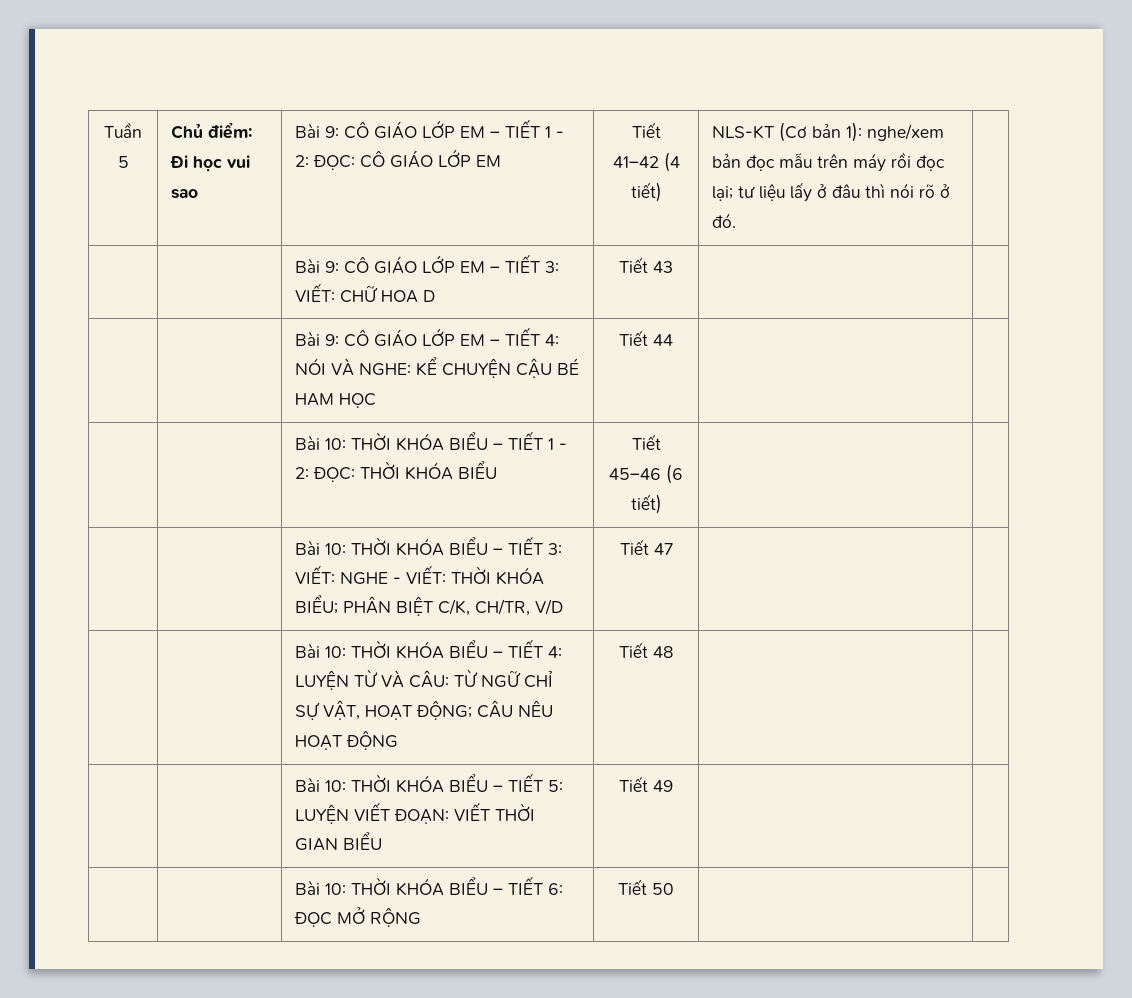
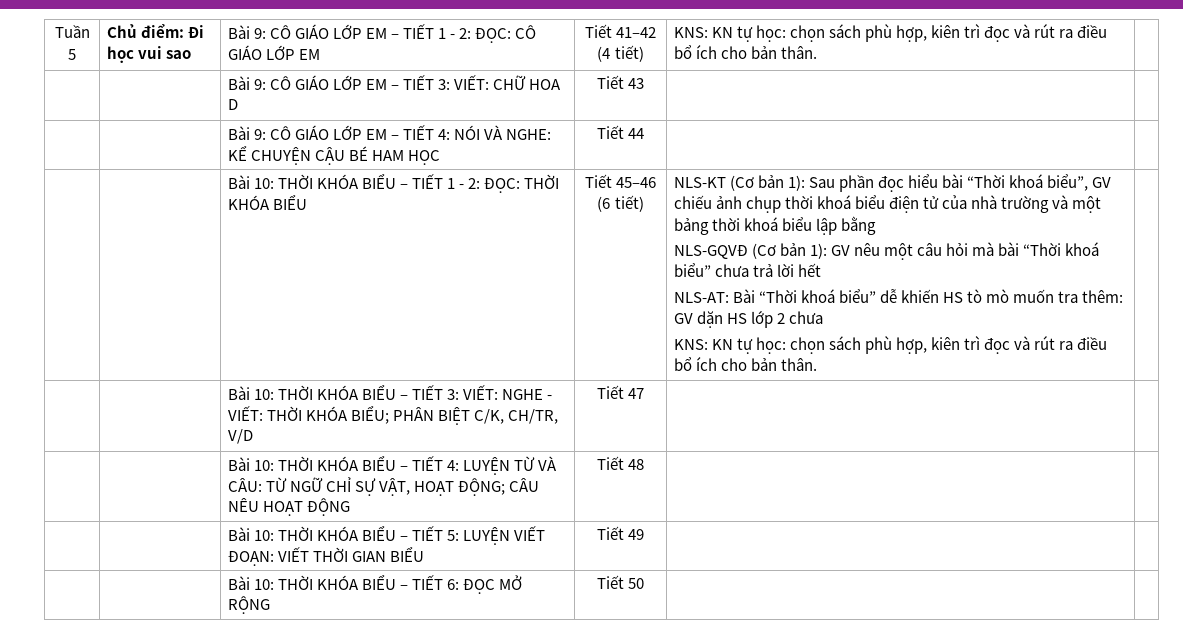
[711,122,944,142] [711,152,945,172] [711,182,950,202] [711,213,736,228] NLS-KT (Cơ bản 1): nghe/xem bản đọc mẫu trên máy rồi đọc lại; tư liệu lấy ở đâu thì nói rõ ở đó. -> [673,24,1108,42] [673,45,817,59] KNS: KN tự học: chọn sách phù hợp, kiên trì đọc và rút ra điều bổ ích cho bản thân.
(662, 504) none -> [673,174,1112,192] [673,195,1102,213] [673,216,877,235] [673,242,1100,260] [673,263,821,277] [673,289,1124,303] [673,310,824,328] [673,336,1108,354] [673,357,817,371] NLS-KT (Cơ bản 1): Sau phần đọc hiểu bài “Thời khoá biểu”, GV chiếu ảnh chụp thời khoá biểu điện tử của nhà trường và một bảng thời khoá biểu lập bằng // NLS-GQVĐ (Cơ bản 1): GV nêu một câu hỏi mà bài “Thời khoá biểu” chưa trả lời hết // NLS-AT: Bài “Thời khoá biểu” dễ khiến HS tò mò muốn tra thêm: GV dặn HS lớp 2 chưa // KNS: KN tự học: chọn sách phù hợp, kiên trì đọc và rút ra điều bổ ích cho bản thân.

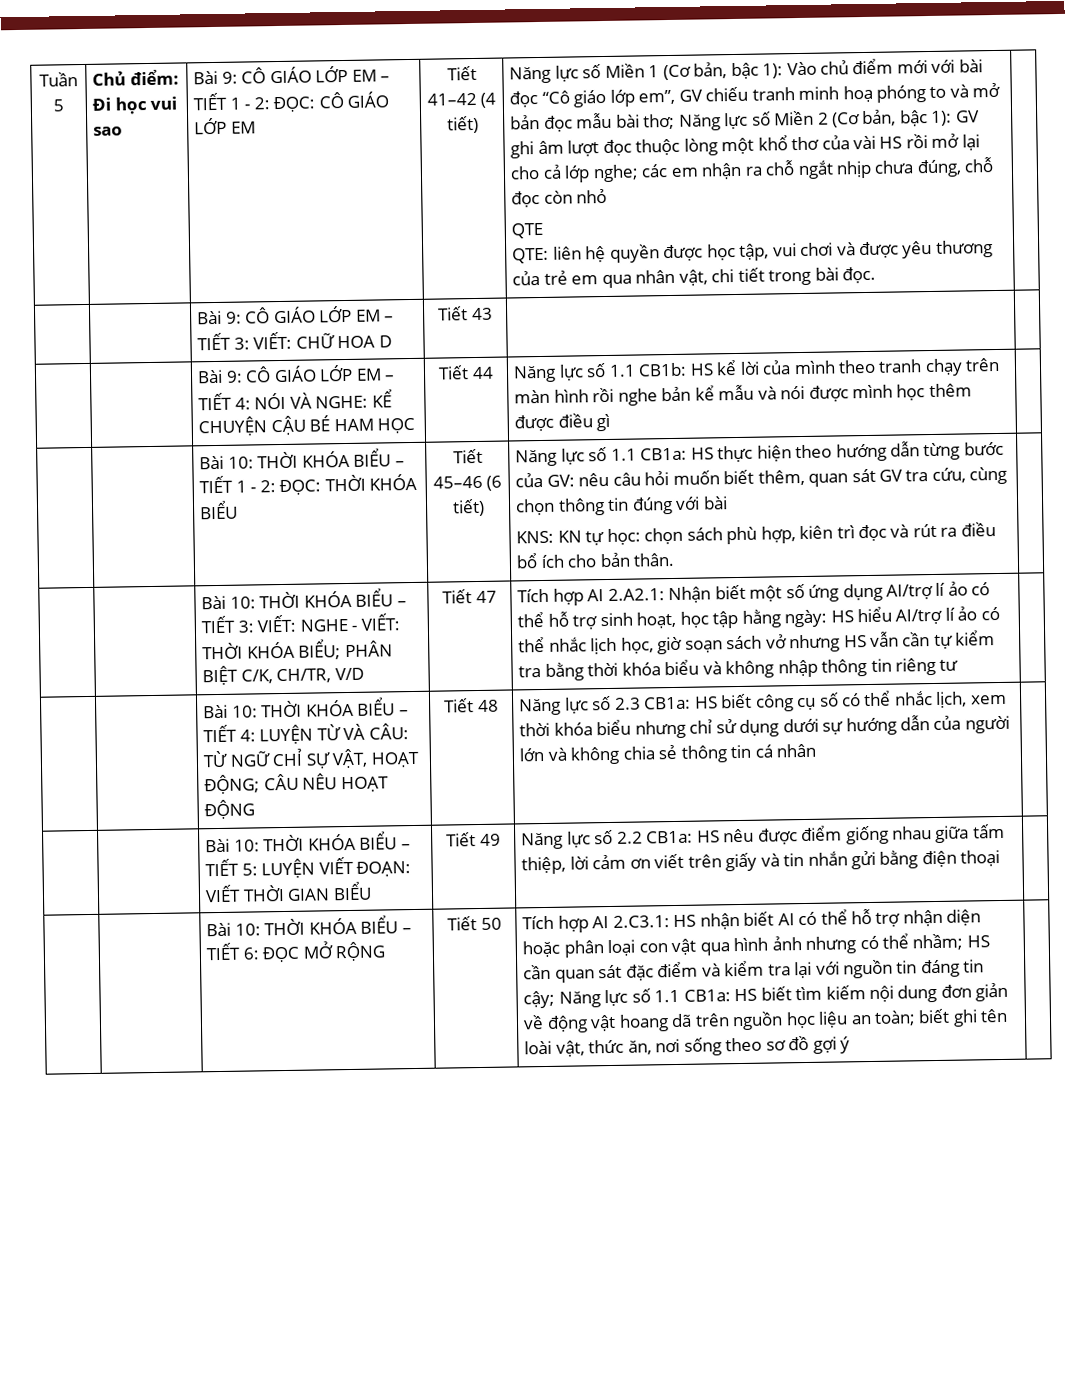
[673,24,1108,42] [673,45,817,59] KNS: KN tự học: chọn sách phù hợp, kiên trì đọc và rút ra điều bổ ích cho bản thân. -> [509,58,983,84] [509,82,1001,108] [510,109,980,132] [510,133,980,159] [510,157,994,183] [511,188,608,208] [511,222,544,239] [512,240,993,264] [512,266,877,289] Năng lực số Miền 1 (Cơ bản, bậc 1): Vào chủ điểm mới với bài đọc “Cô giáo lớp em”, GV chiếu tranh minh hoạ phóng to và mở bản đọc mẫu bài thơ; Năng lực số Miền 2 (Cơ bản, bậc 1): GV ghi âm lượt đọc thuộc lòng một khổ thơ của vài HS rồi mở lại cho cả lớp nghe; các em nhận ra chỗ ngắt nhịp chưa đúng, chỗ đọc còn nhỏ // QTE // QTE: liên hệ quyền được học tập, vui chơi và được yêu thương của trẻ em qua nhân vật, chi tiết trong bài đọc.
(645, 133) none -> [513,357,1001,383] [514,383,972,406] [514,413,611,432] Năng lực số 1.1 CB1b: HS kể lời của mình theo tranh chạy trên màn hình rồi nghe bản kể mẫu và nói được mình học thêm được điều gì
[673,174,1112,192] [673,195,1102,213] [673,216,877,235] [673,242,1100,260] [673,263,821,277] [673,289,1124,303] [673,310,824,328] NLS-KT (Cơ bản 1): Sau phần đọc hiểu bài “Thời khoá biểu”, GV chiếu ảnh chụp thời khoá biểu điện tử của nhà trường và một bảng thời khoá biểu lập bằng // NLS-GQVĐ (Cơ bản 1): GV nêu một câu hỏi mà bài “Thời khoá biểu” chưa trả lời hết // NLS-AT: Bài “Thời khoá biểu” dễ khiến HS tò mò muốn tra thêm: GV dặn HS lớp 2 chưa -> [515,441,1004,467] [515,466,1008,488] [515,496,728,516] Năng lực số 1.1 CB1a: HS thực hiện theo hướng dẫn từng bước của GV: nêu câu hỏi muốn biết thêm, quan sát GV tra cứu, cùng chọn thông tin đúng với bài
(645, 393) none -> [517,581,991,606] [517,606,1000,630] [518,630,996,655] [518,657,959,681] Tích hợp AI 2.A2.1: Nhận biết một số ứng dụng AI/trợ lí ảo có thể hỗ trợ sinh hoạt, học tập hằng ngày: HS hiểu AI/trợ lí ảo có thể nhắc lịch học, giờ soạn sách vở nhưng HS vẫn cần tự kiểm tra bằng thời khóa biểu và không nhập thông tin riêng tư
(645, 464) none -> [519,690,1007,716] [519,715,1010,739] [519,743,817,765] Năng lực số 2.3 CB1a: HS biết công cụ số có thể nhắc lịch, xem thời khóa biểu nhưng chỉ sử dụng dưới sự hướng dẫn của người lớn và không chia sẻ thông tin cá nhân
(645, 534) none -> [521,823,1005,850] [521,849,1001,875] Năng lực số 2.2 CB1a: HS nêu được điểm giống nhau giữa tấm thiệp, lời cảm ơn viết trên giấy và tin nhắn gửi bằng điện thoại
(645, 583) none -> [522,908,982,933] [522,933,990,958] [523,959,985,983] [523,982,1009,1009] [523,1008,1009,1033] [524,1035,851,1057] Tích hợp AI 2.C3.1: HS nhận biết AI có thể hỗ trợ nhận diện hoặc phân loại con vật qua hình ảnh nhưng có thể nhầm; HS cần quan sát đặc điểm và kiểm tra lại với nguồn tin đáng tin cậy; Năng lực số 1.1 CB1a: HS biết tìm kiếm nội dung đơn giản về động vật hoang dã trên nguồn học liệu an toàn; biết ghi tên loài vật, thức ăn, nơi sống theo sơ đồ gợi ý

